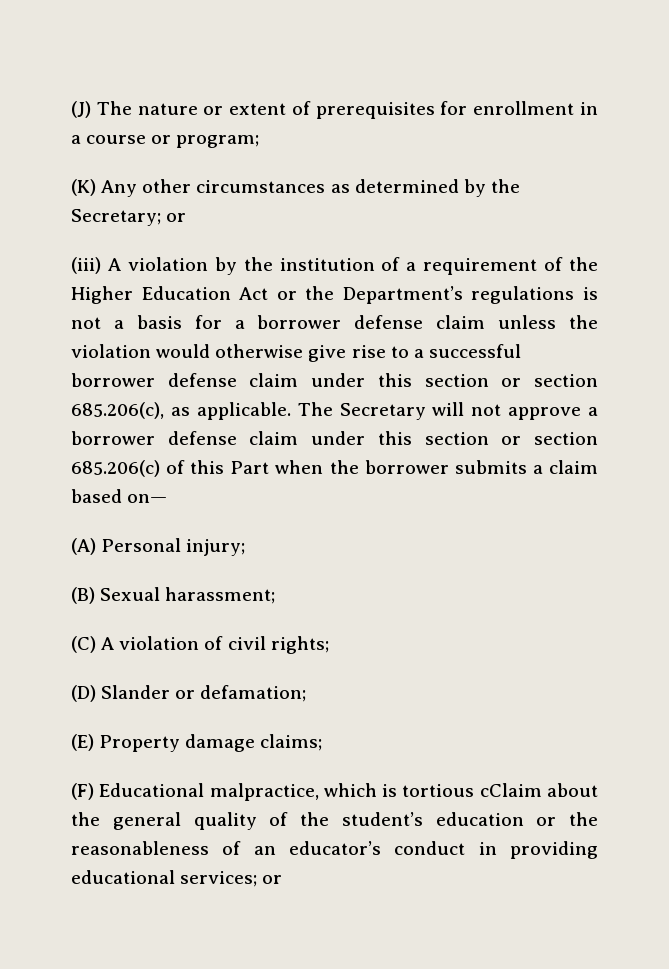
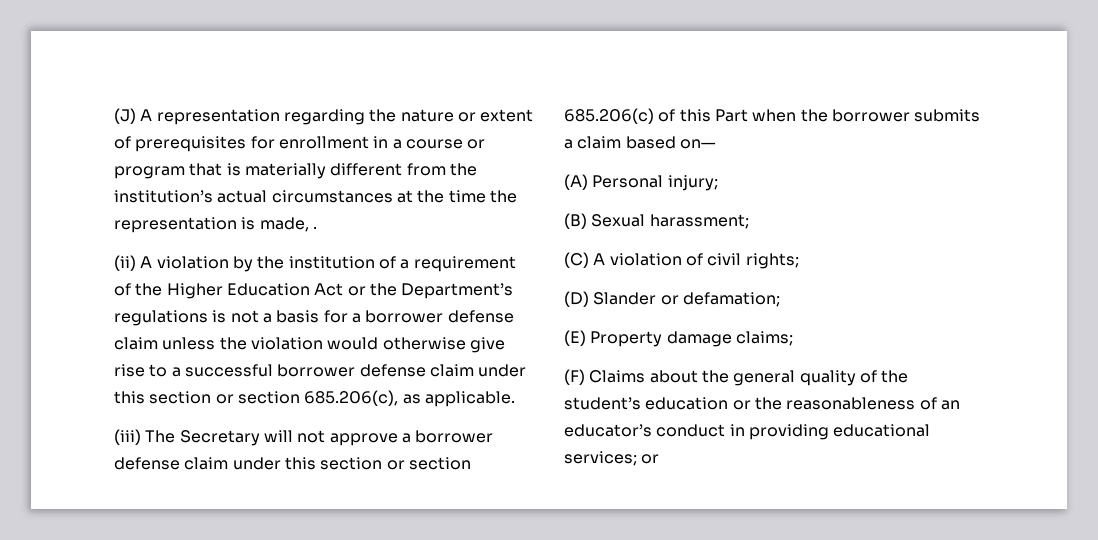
[96,101,132,115] The -> [140,109,397,125] A representation regarding the
[176,135,260,148] [71,179,520,197] [71,209,187,226] [71,257,101,274] program; // (K) Any other circumstances as determined by the Secretary; or // (iii) -> [114,163,477,179] [114,190,517,203] [114,217,317,233] [114,255,136,271] program that is materially different from the institution’s actual circumstances at the time the representation is made, . // (ii)
(291, 411) none -> [114,429,141,445] // (iii)
[99,783,542,801] Educational malpractice, which is tortious cClaim -> [589,370,646,383] Claims

